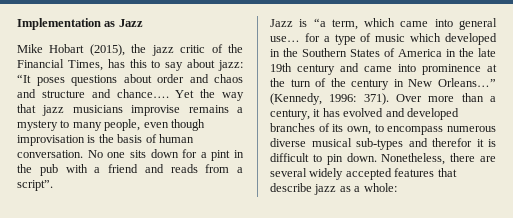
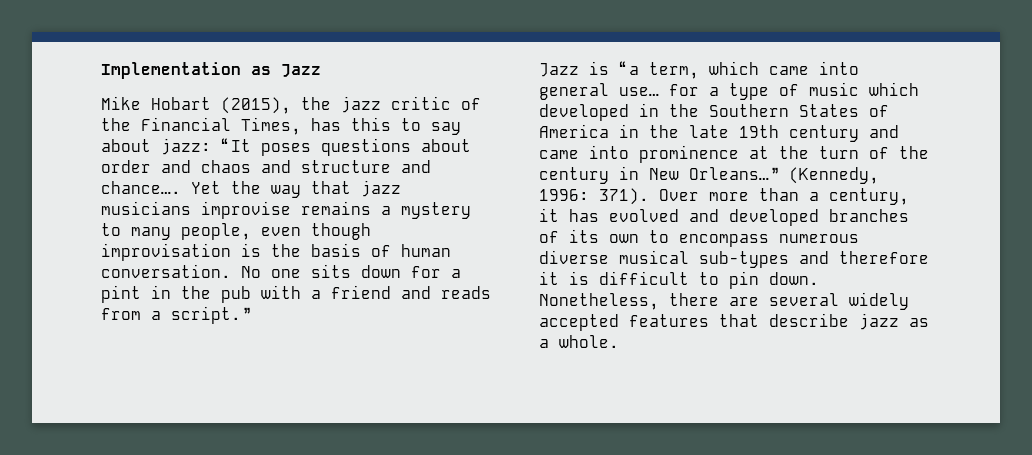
[17,180,53,191] script”. -> [171,306,251,324] script.”
[347,126,371,135] own, -> [609,234,639,243] own
[432,138,472,147] therefor -> [839,251,929,264] therefore
[363,183,397,192] whole: -> [559,335,619,348] whole.

